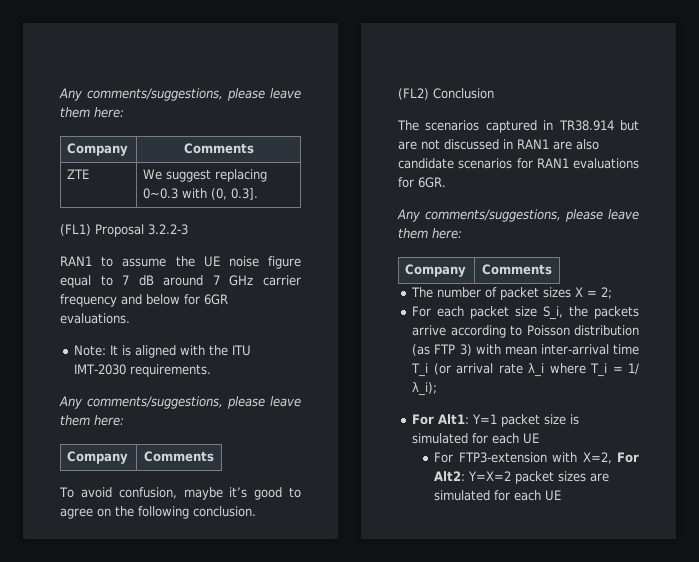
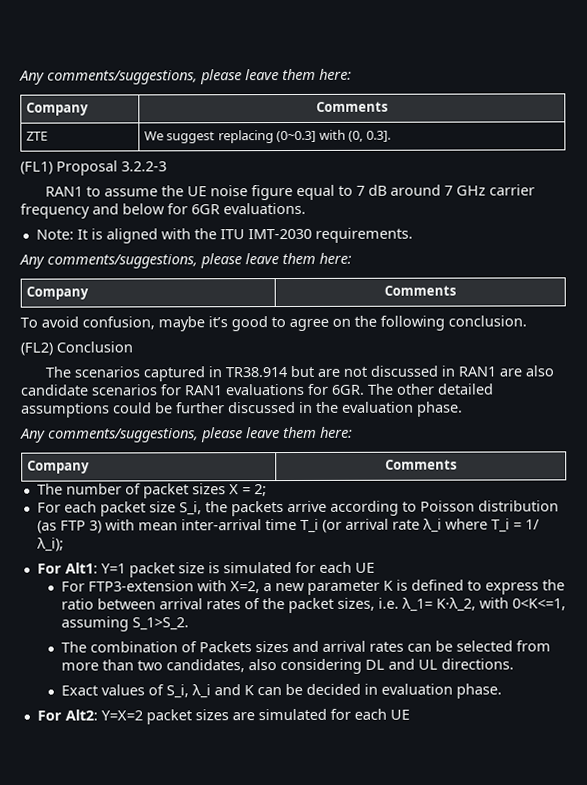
[143,188,179,199] 0~0.3 -> [276,130,317,143] (0~0.3]
(446, 182) none -> [367,383,494,395] [21,401,463,418] The other detailed assumptions could be further discussed in the evaluation phase.
(612, 458) none -> [263,579,566,595] [61,597,567,614] [61,616,190,632] [61,640,552,653] [61,658,515,675] [61,683,503,699] a new parameter K is defined to express the ratio between arrival rates of the packet sizes, i.e. λ_1= K·λ_2, with 0<K<=1, assuming S_1>S_2. // The combination of Packets sizes and arrival rates can be selected from more than two candidates, also considering DL and UL directions. // Exact values of S_i, λ_i and K can be decided in evaluation phase. //

